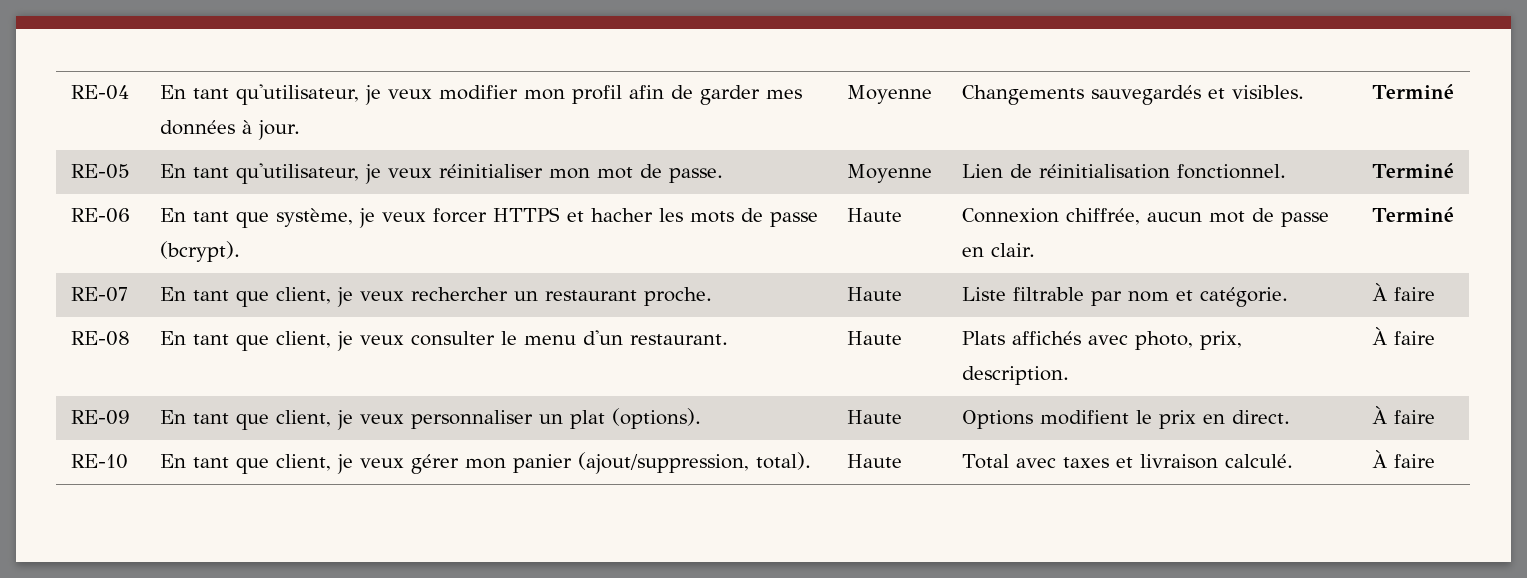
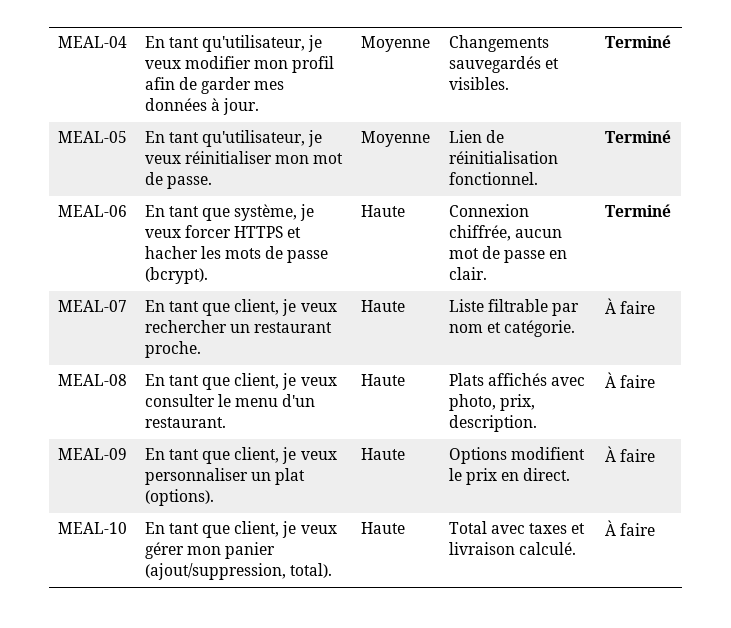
[70,85,129,100] RE-04 -> [57,36,127,48] MEAL-04
[70,164,130,179] RE-05 -> [57,131,127,143] MEAL-05
[70,208,130,223] RE-06 -> [57,205,127,217] MEAL-06
[70,287,128,302] RE-07 -> [57,300,127,312] MEAL-07
[70,331,130,346] RE-08 -> [57,374,127,386] MEAL-08
[70,410,130,425] RE-09 -> [57,448,127,460] MEAL-09
[70,454,128,469] RE-10 -> [57,522,127,534] MEAL-10

